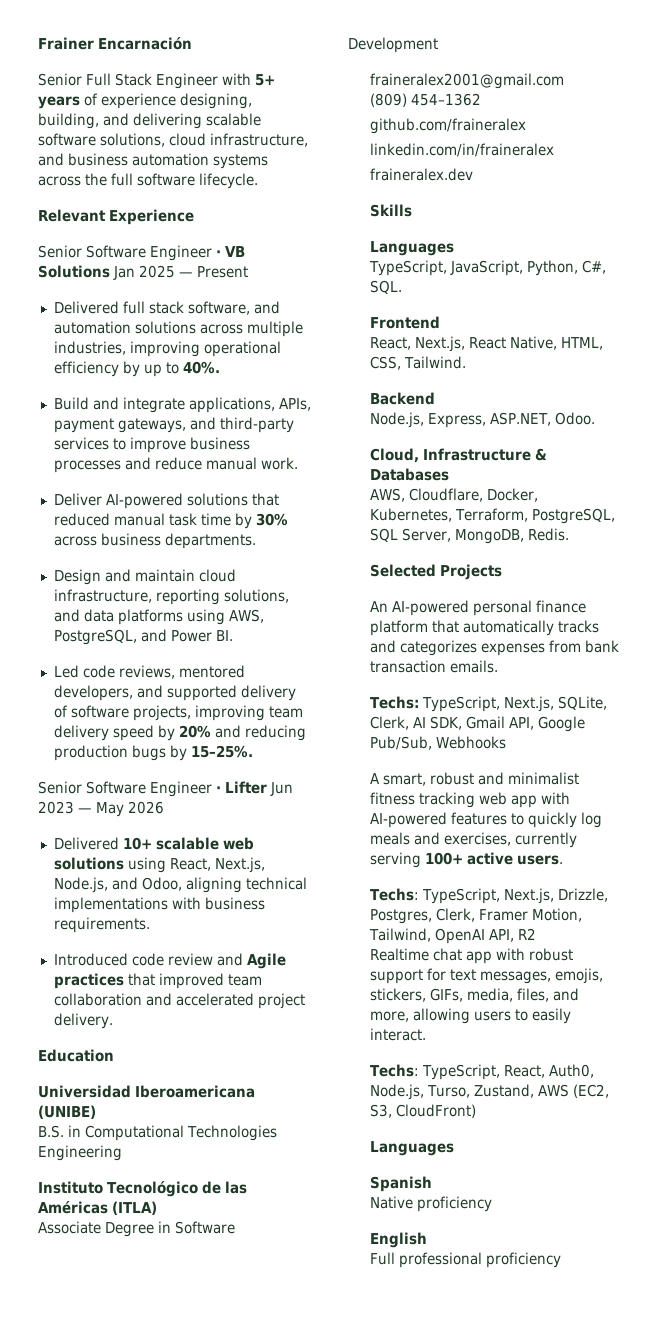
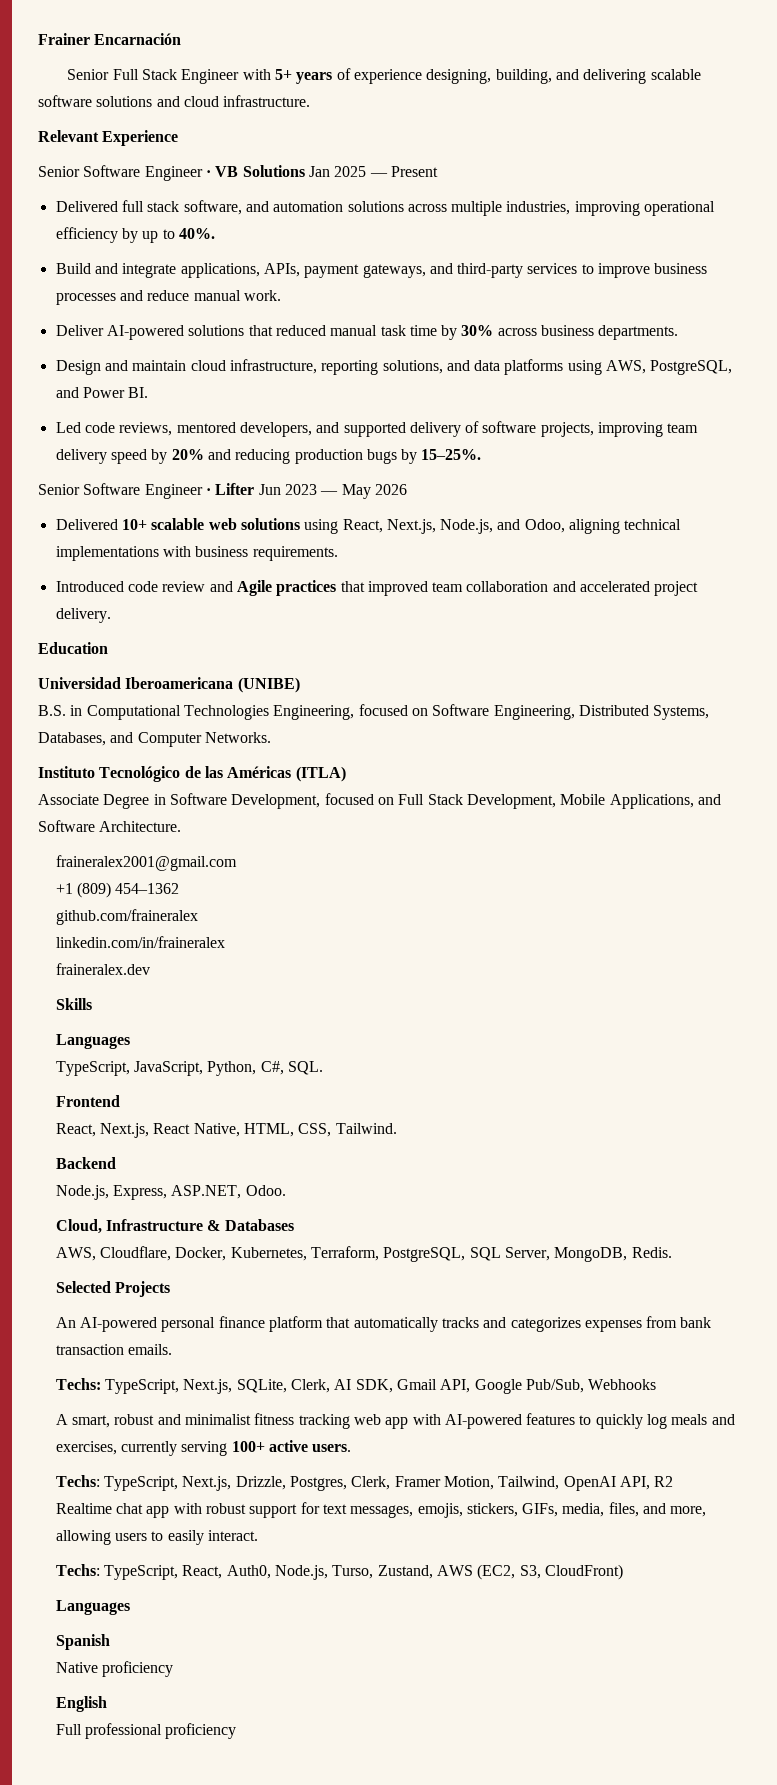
[100,133,308,147] [38,153,268,169] [38,173,258,189] solutions, cloud infrastructure, and business automation systems across the full software lifecycle. -> [96,95,311,107] solutions and cloud infrastructure.
[38,1145,122,1161] Engineering -> [273,704,710,720] [38,732,271,747] Engineering, focused on Software Engineering, Distributed Systems, Databases, and Computer Networks.
[348,37,438,53] Development -> [231,793,721,809] [38,820,182,832] Development, focused on Full Stack Development, Mobile Applications, and Software Architecture.
(565, 81) none -> [55,883,73,894] +1

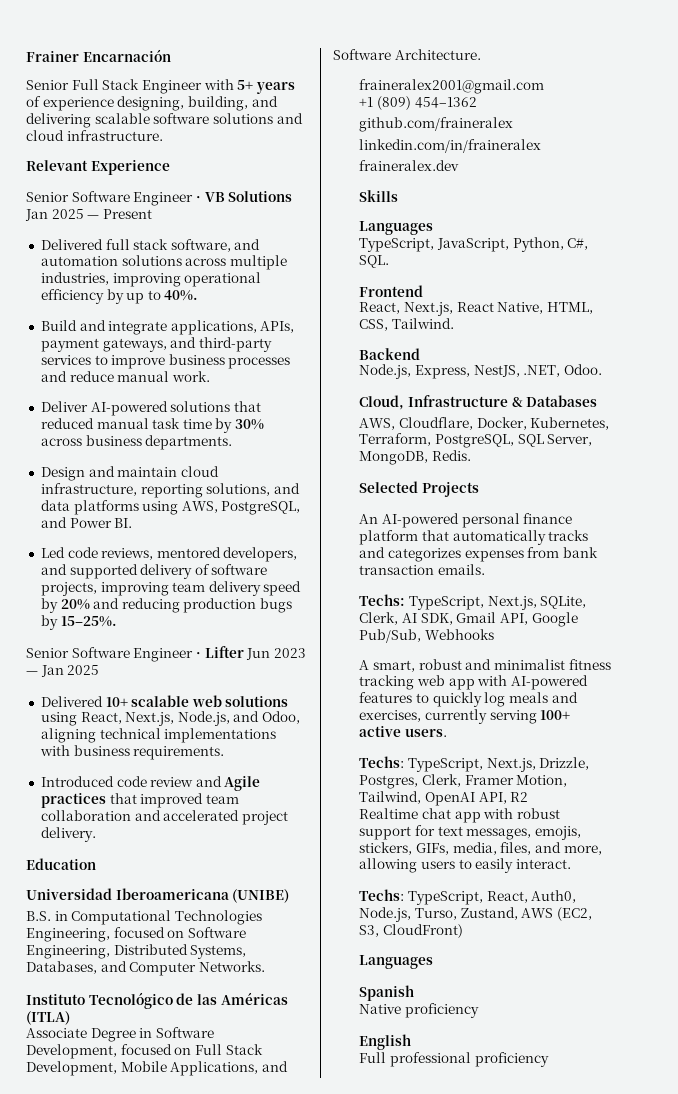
[341,484,407,499] May 2026 -> [40,665,100,677] Jan 2025
[171,1185,242,1199] ASP.NET, -> [473,365,561,377] NestJS, .NET,

